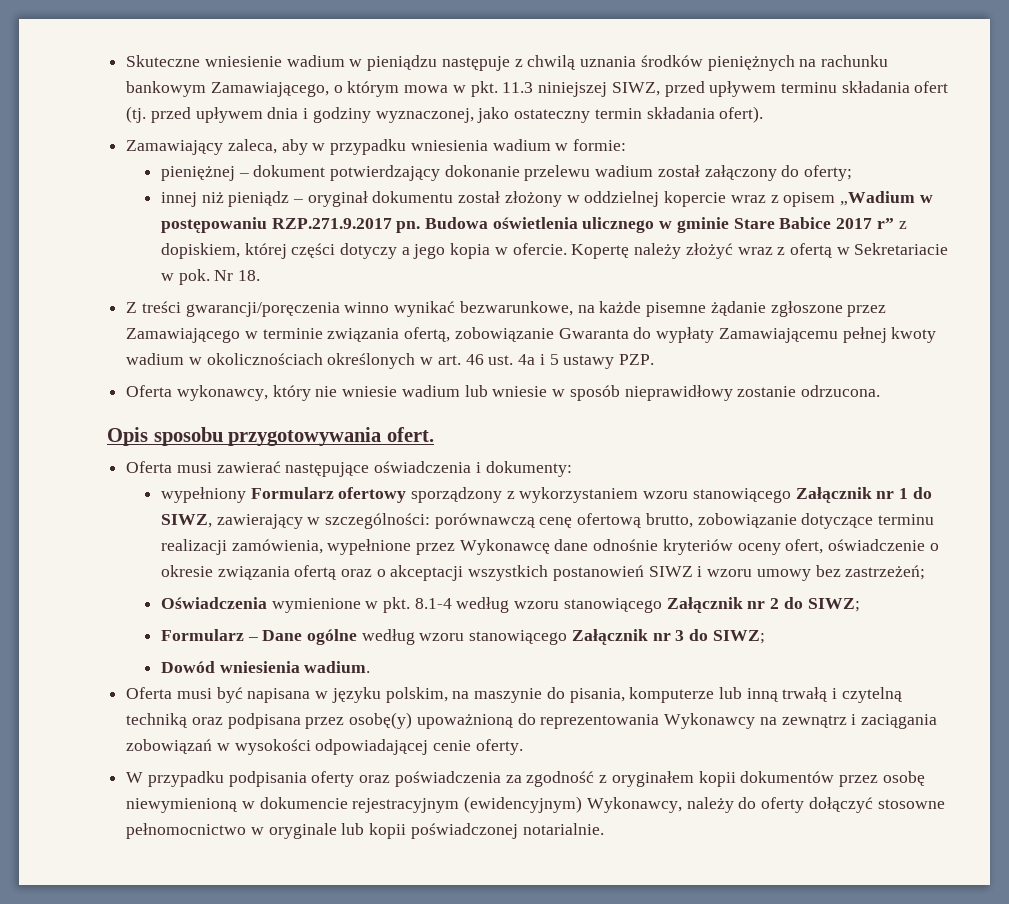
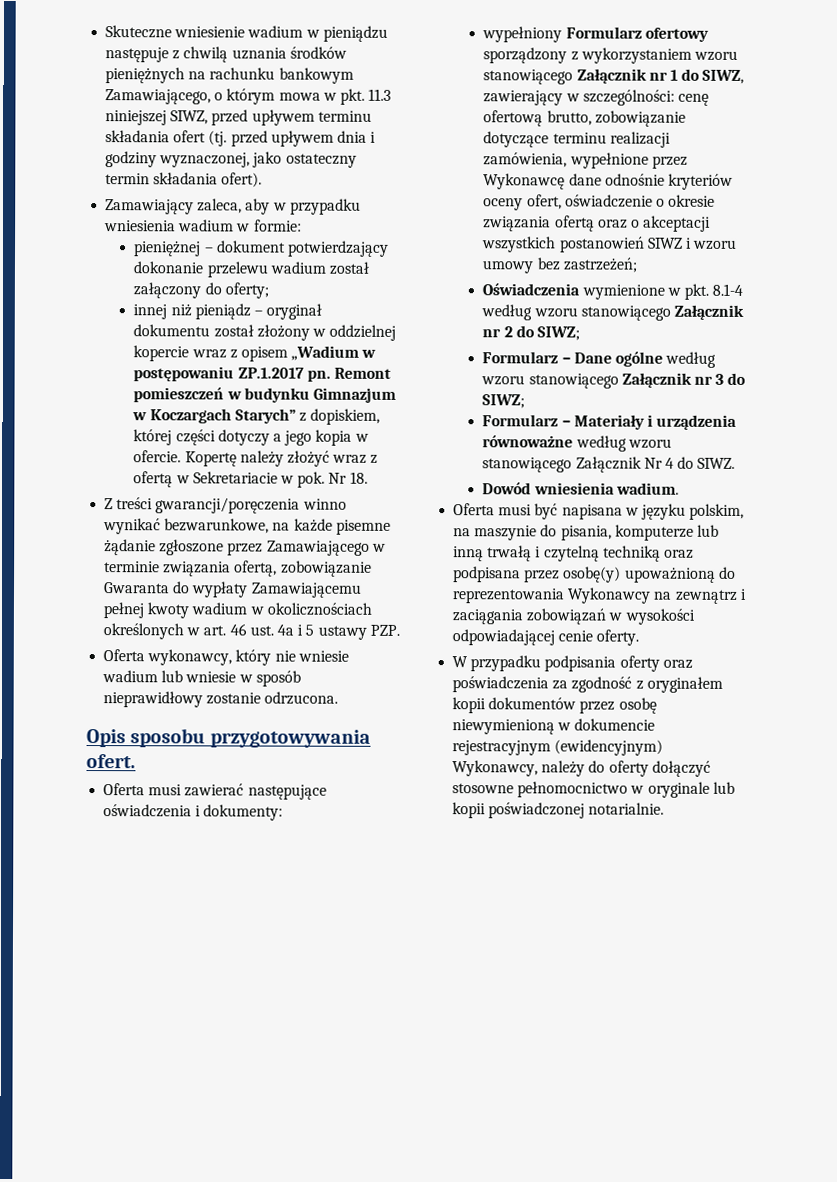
[271,217,894,233] RZP.271.9.2017 pn. Budowa oświetlenia ulicznego w gminie Stare Babice 2017 r” -> [237,367,392,382] [133,387,397,403] [132,408,296,424] ZP.1.2017 pn. Remont pomieszczeń w budynku Gimnazjum w Koczargach Starych”
[434,513,535,529] porównawczą -> (675, 97) none
(765, 637) none -> [482,414,738,430] [482,435,672,452] [482,456,736,473] // Formularz – Materiały i urządzenia równoważne według wzoru stanowiącego Załącznik Nr 4 do SIWZ.

